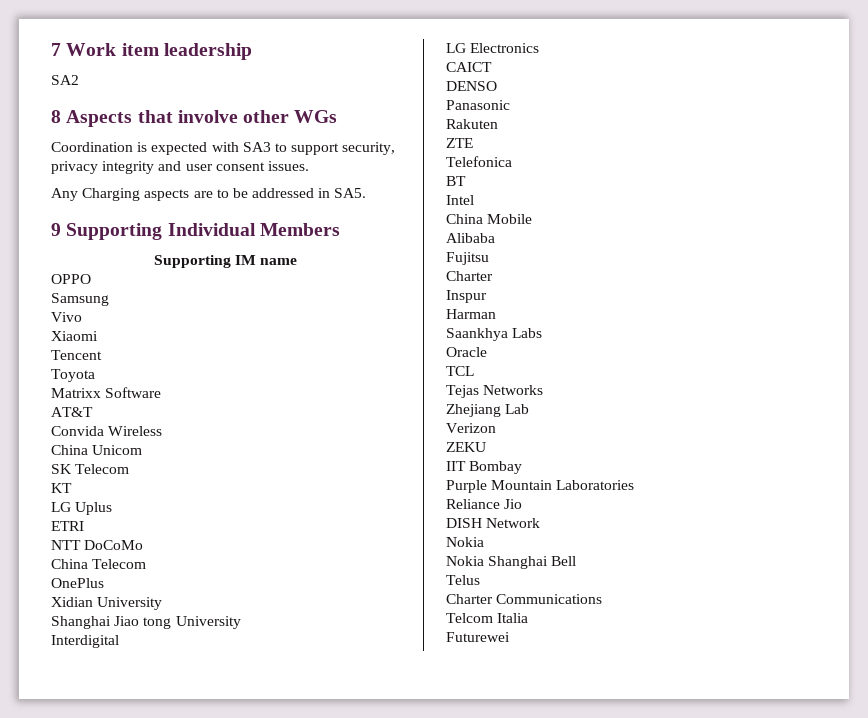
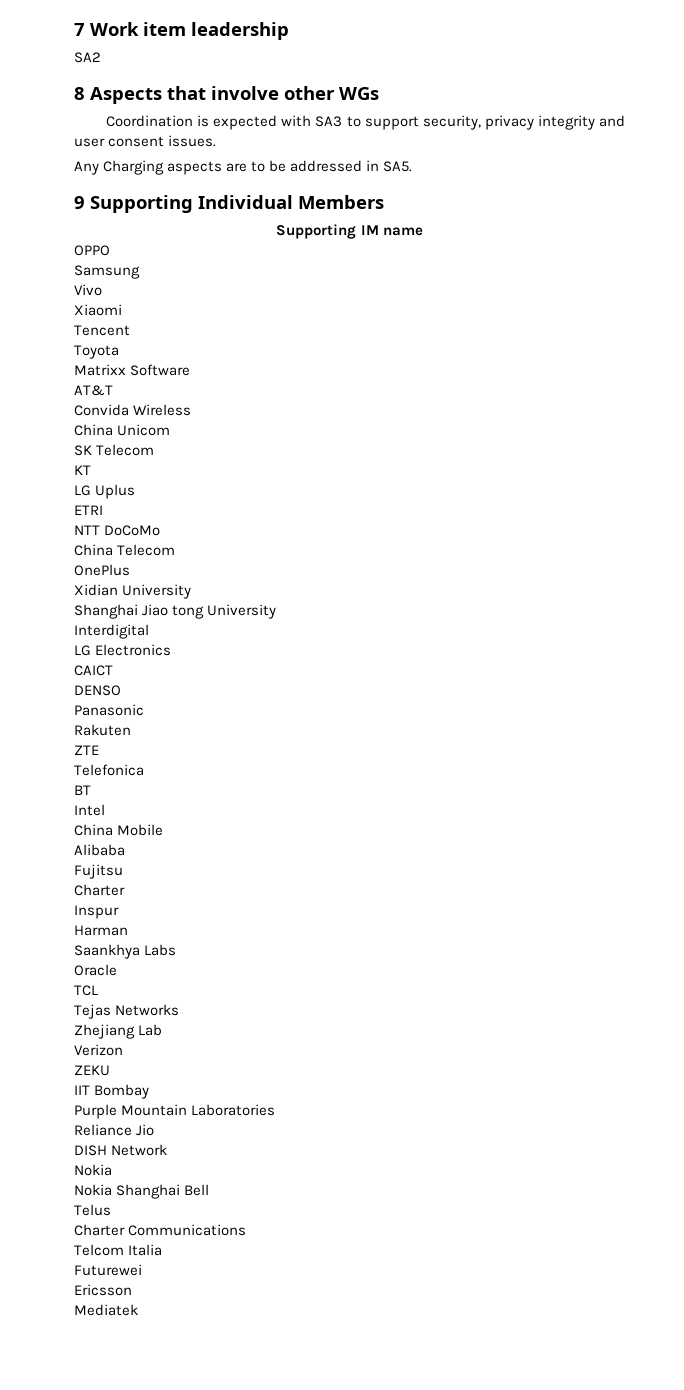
(510, 637) none -> [74,1284,132,1296] [74,1304,138,1316] // Ericsson // Mediatek

